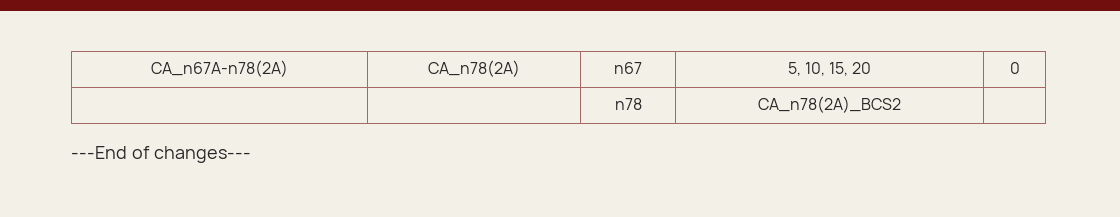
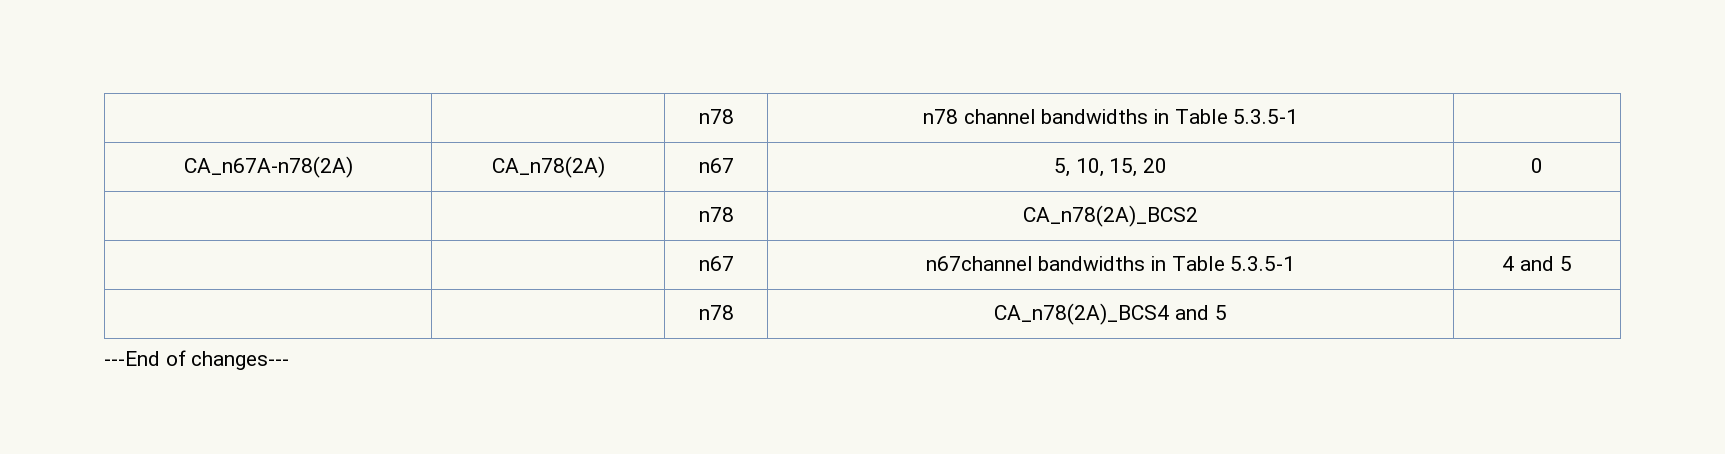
(151, 68) none -> [698,109,734,124] [922,109,1299,124] | | n78 | n78 channel bandwidths in Table 5.3.5-1 | //
(901, 104) none -> [698,256,734,271] [925,256,1296,271] [1502,256,1572,271] [698,305,734,320] [994,303,1227,325] // | | n67 | n67channel bandwidths in Table 5.3.5-1 | 4 and 5 // | | n78 | CA_n78(2A)_BCS4 and 5 |

